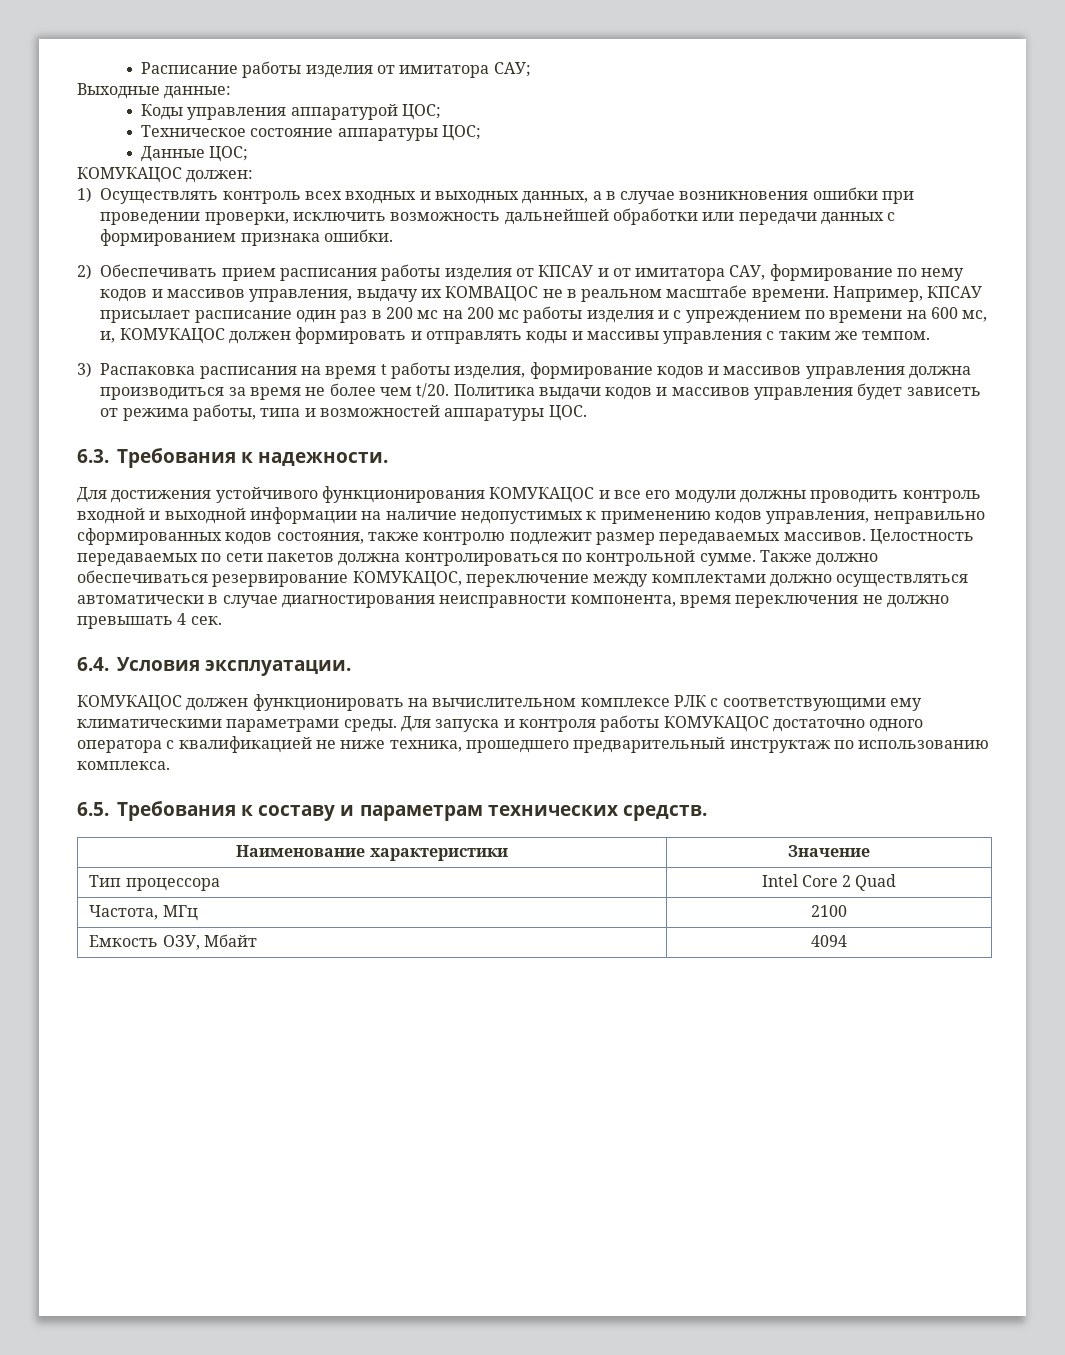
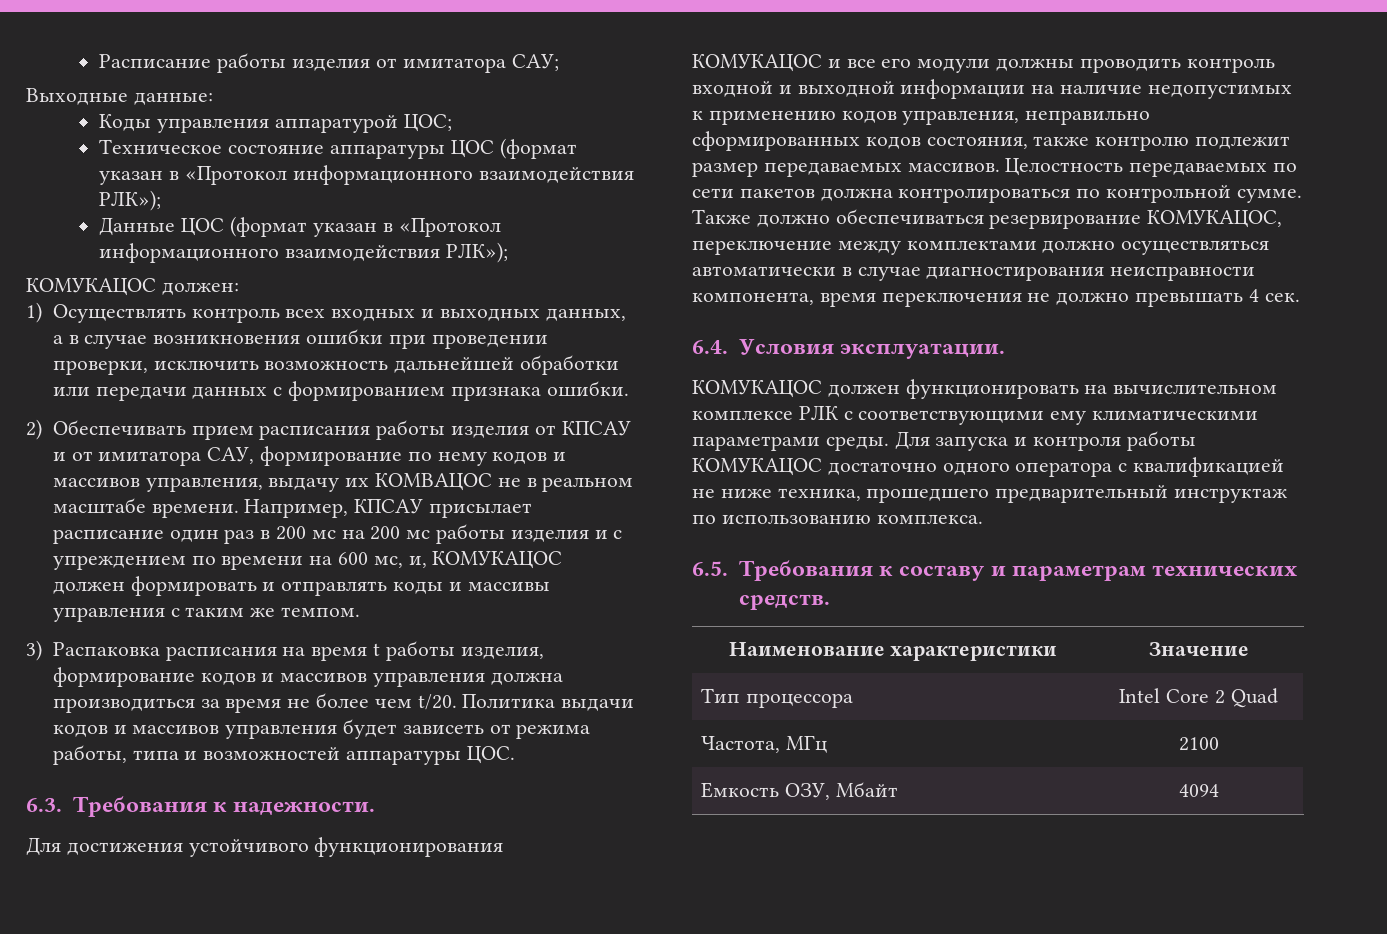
[442,125,482,141] [141,146,249,162] ЦОС; // Данные ЦОС; -> [450,138,577,159] [99,165,634,185] [99,190,162,211] [99,216,501,237] [99,242,509,263] ЦОС (формат указан в «Протокол информационного взаимодействия РЛК»); // Данные ЦОС (формат указан в «Протокол информационного взаимодействия РЛК»);

